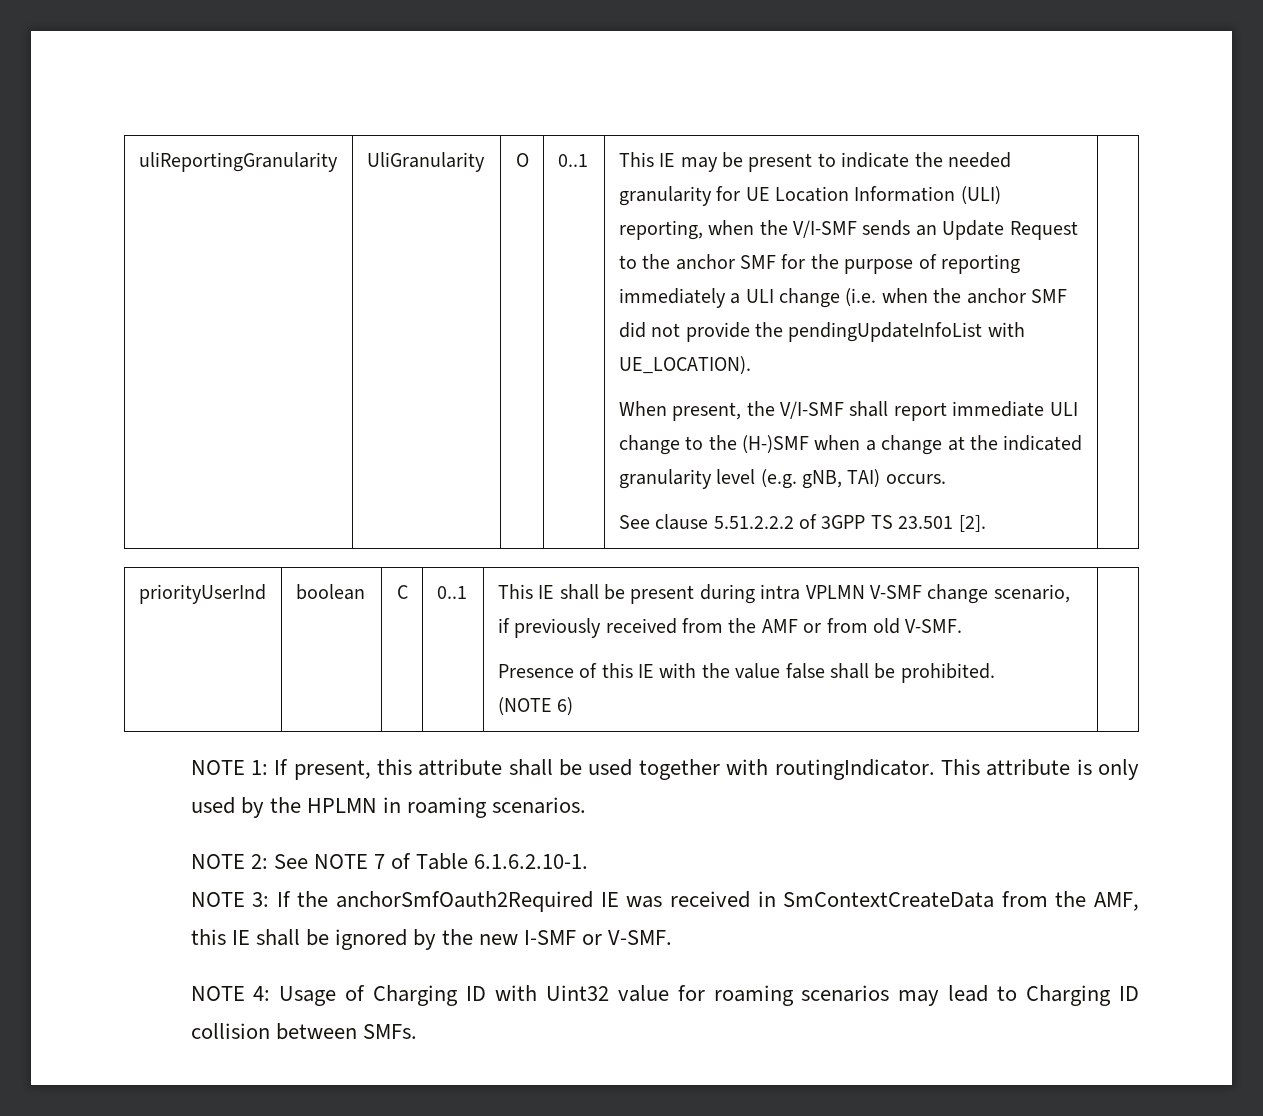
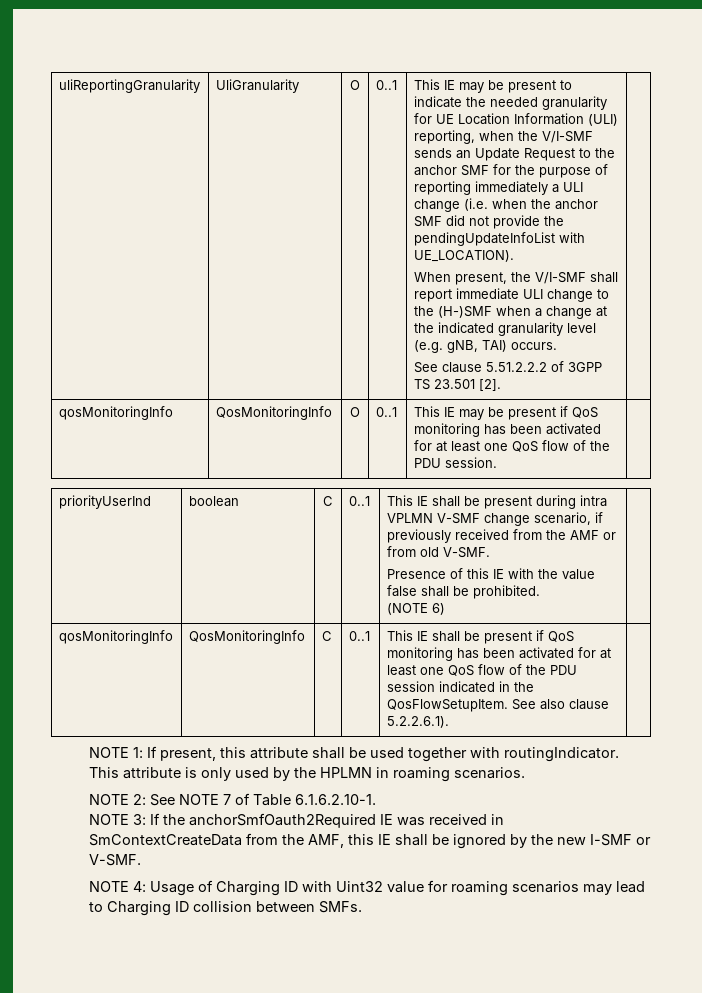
(986, 523) none -> [58,406,173,420] [215,406,332,420] [350,407,360,417] [375,407,397,417] [413,406,598,420] [413,423,601,437] [413,440,610,452] [413,457,497,468] // qosMonitoringInfo | QosMonitoringInfo | O | 0..1 | This IE may be present if QoS monitoring has been activated for at least one QoS flow of the PDU session. |
(574, 706) none -> [58,630,173,644] [188,630,305,644] [321,631,332,641] [348,631,370,641] [386,630,574,644] [386,647,611,661] [386,664,577,676] [386,681,534,693] [386,699,609,712] [386,716,449,728] // qosMonitoringInfo | QosMonitoringInfo | C | 0..1 | This IE shall be present if QoS monitoring has been activated for at least one QoS flow of the PDU session indicated in the QosFlowSetupItem. See also clause 5.2.2.6.1). |

